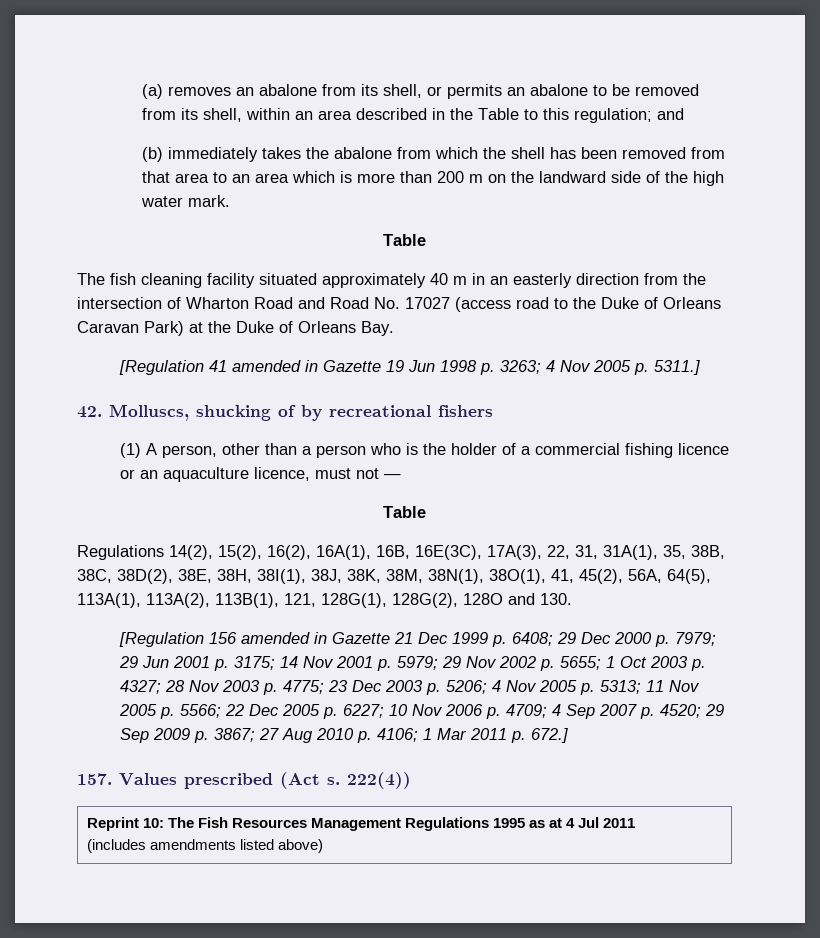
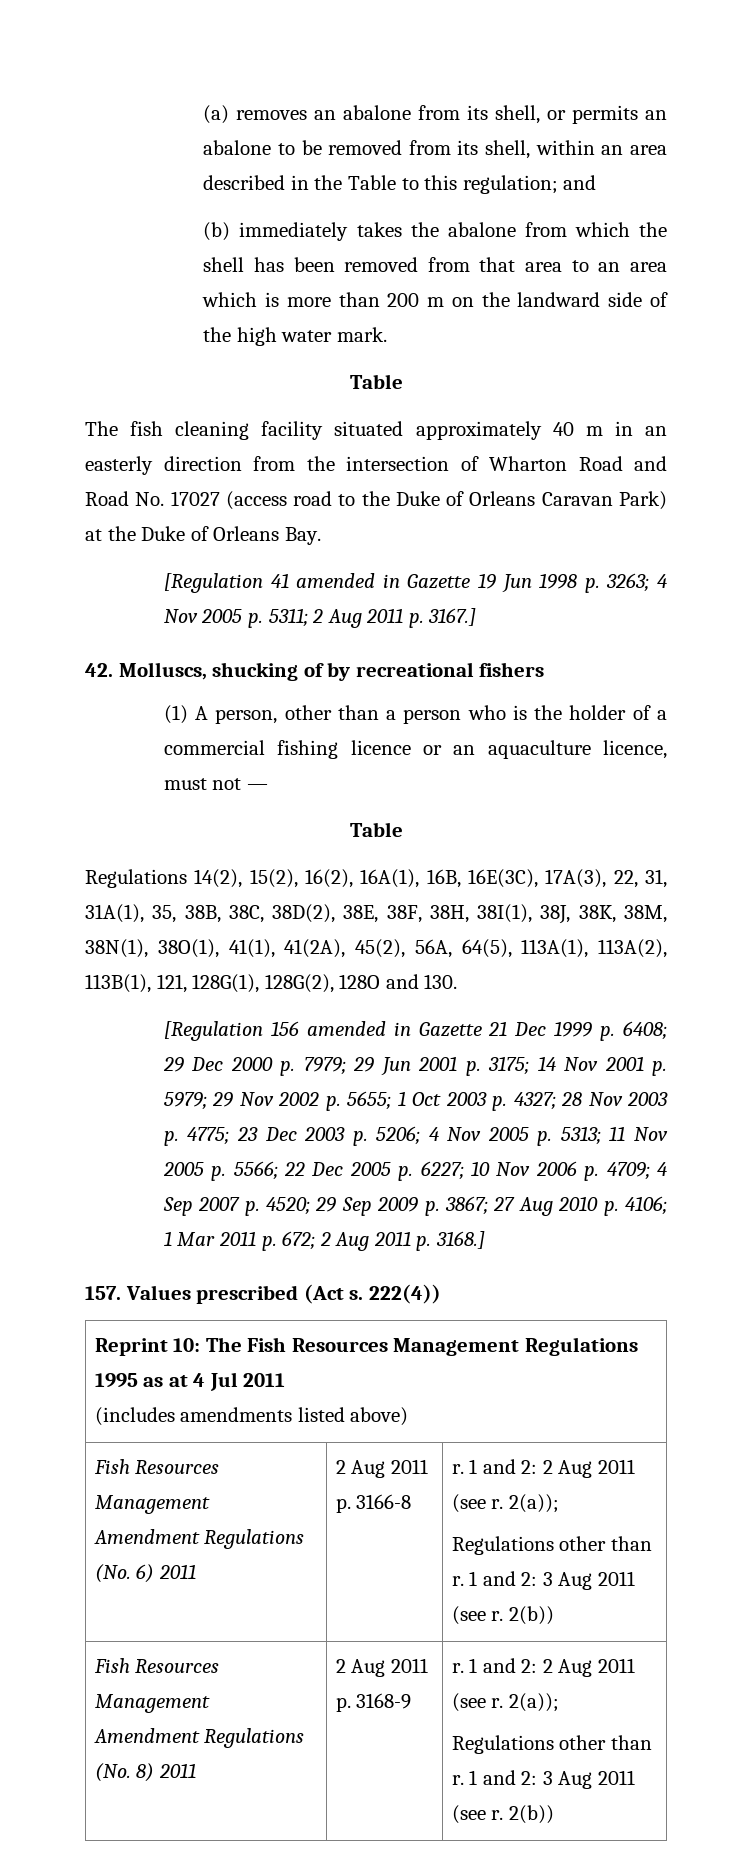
[654,360,701,375] 5311.] -> [268,608,477,628] 5311; 2 Aug 2011 p. 3167.]
(212, 576) none -> [386,905,422,923] 38F,
[551,569,574,583] 41, -> [228,939,346,958] 41(1), 41(2A),
[531,728,569,743] 672.] -> [282,1231,485,1251] 672; 2 Aug 2011 p. 3168.]
(323, 846) none -> [93,1459,220,1474] [94,1495,210,1514] [93,1529,305,1549] [94,1564,196,1583] [335,1459,428,1478] [335,1494,412,1513] [451,1459,635,1478] [451,1494,559,1513] [451,1536,652,1555] [451,1571,635,1590] [451,1606,554,1625] [93,1658,220,1673] [94,1694,210,1713] [93,1728,305,1748] [94,1763,196,1782] [335,1658,428,1677] [335,1693,412,1712] [451,1658,635,1677] [451,1693,559,1712] [451,1735,652,1754] [451,1770,635,1789] [451,1805,554,1824] // Fish Resources Management Amendment Regulations (No. 6) 2011 | 2 Aug 2011 p. 3166-8 | r. 1 and 2: 2 Aug 2011 (see r. 2(a)); // Regulations other than r. 1 and 2: 3 Aug 2011 (see r. 2(b)) // Fish Resources Management Amendment Regulations (No. 8) 2011 | 2 Aug 2011 p. 3168-9 | r. 1 and 2: 2 Aug 2011 (see r. 2(a)); // Regulations other than r. 1 and 2: 3 Aug 2011 (see r. 2(b))

